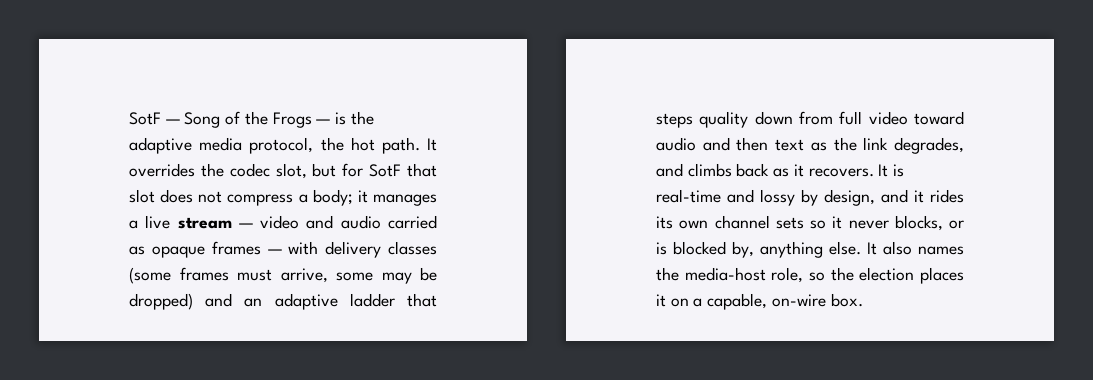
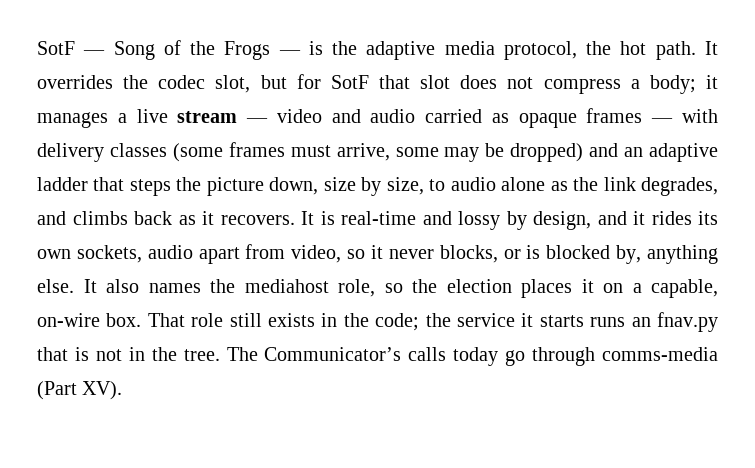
[699,111,964,128] [656,137,805,151] quality down from full video toward audio and then text -> [176,177,546,196] the picture down, size by size, to audio alone
[714,215,804,229] channel sets -> [76,244,342,264] sockets, audio apart from video,
[684,267,766,281] media-host -> [244,279,329,293] mediahost
(863, 300) none -> [147,312,718,332] [37,347,718,366] [37,381,123,400] That role still exists in the code; the service it starts runs an fnav.py that is not in the tree. The Communicator’s calls today go through comms-media (Part XV).

